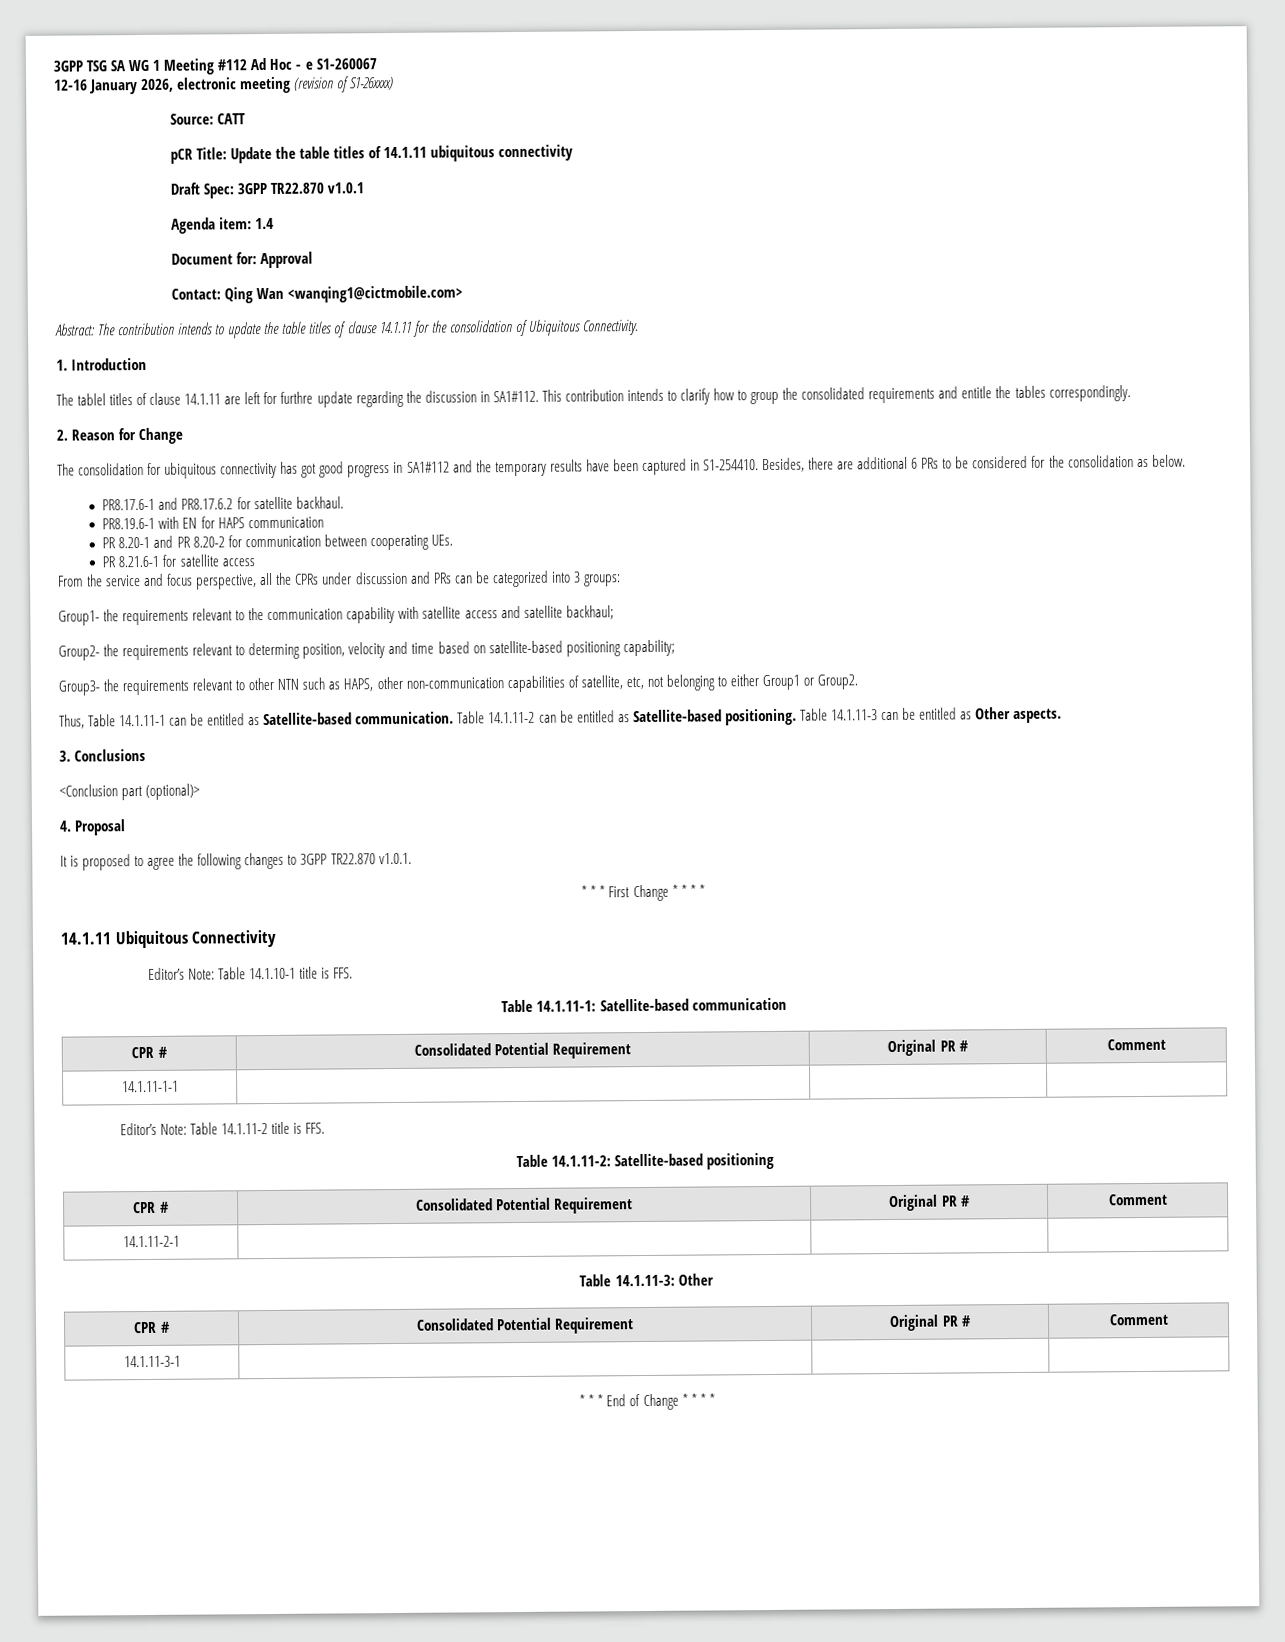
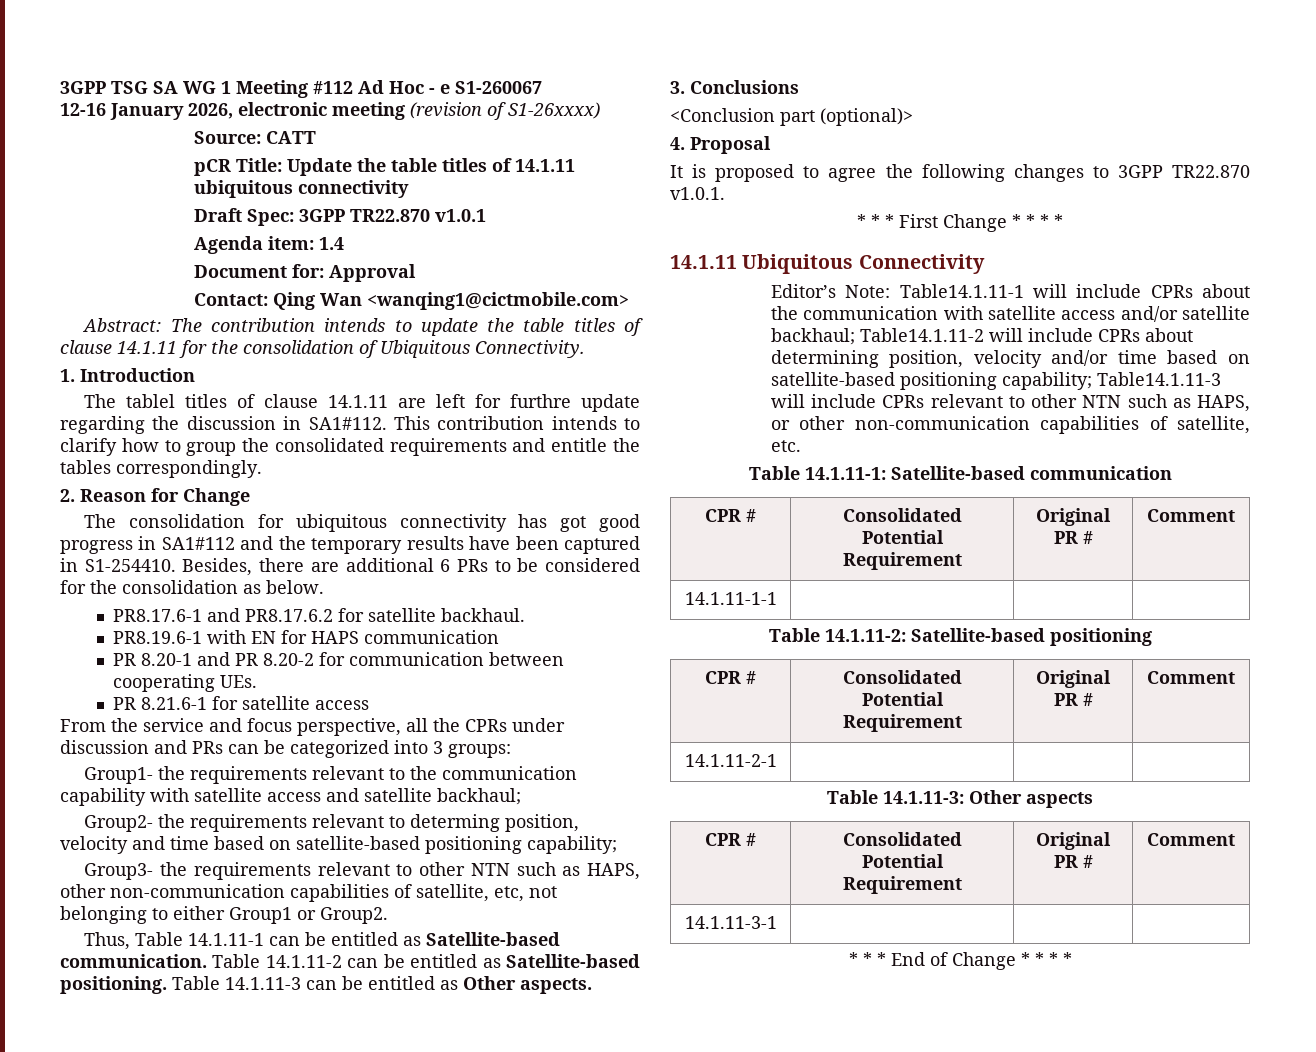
[217,966,353,980] Table 14.1.10-1 title is FFS. -> [899,284,1250,298] [770,306,1250,322] [770,328,1193,345] [770,350,1250,368] [770,372,1221,390] [770,394,1250,412] [770,416,1250,434] [770,440,801,452] Table14.1.11-1 will include CPRs about the communication with satellite access and/or satellite backhaul; Table14.1.11-2 will include CPRs about determining position, velocity and/or time based on satellite-based positioning capability; Table14.1.11-3 will include CPRs relevant to other NTN such as HAPS, or other non-communication capabilities of satellite, etc.
[119,1121,326,1136] // Editor’s Note: Table 14.1.11-2 title is FFS. -> (777, 598) none
(714, 1279) none -> [1026,792,1093,808] aspects

